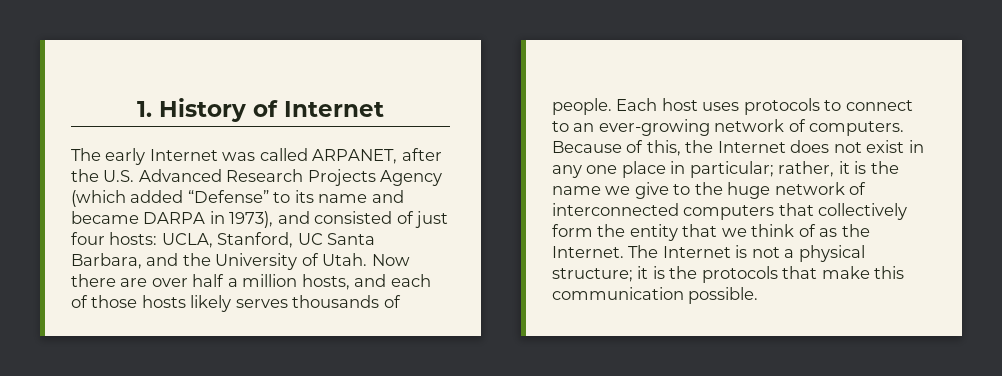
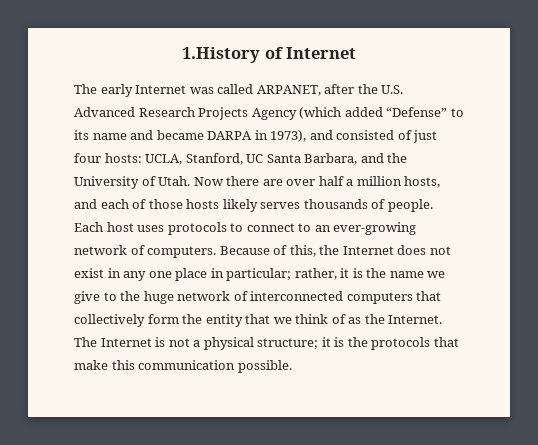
[137,98,246,122] 1. History -> [182,47,261,63] 1.History

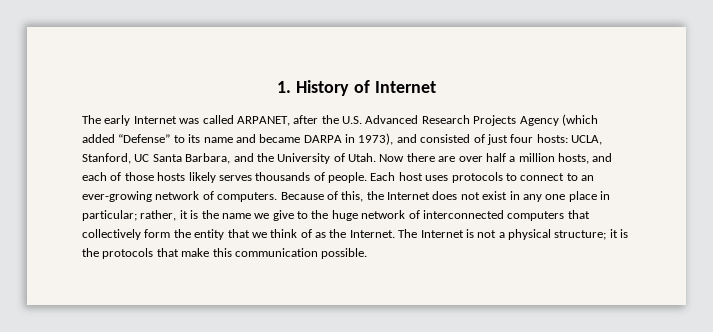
[182,47,261,63] 1.History -> [277,80,350,96] 1. History

